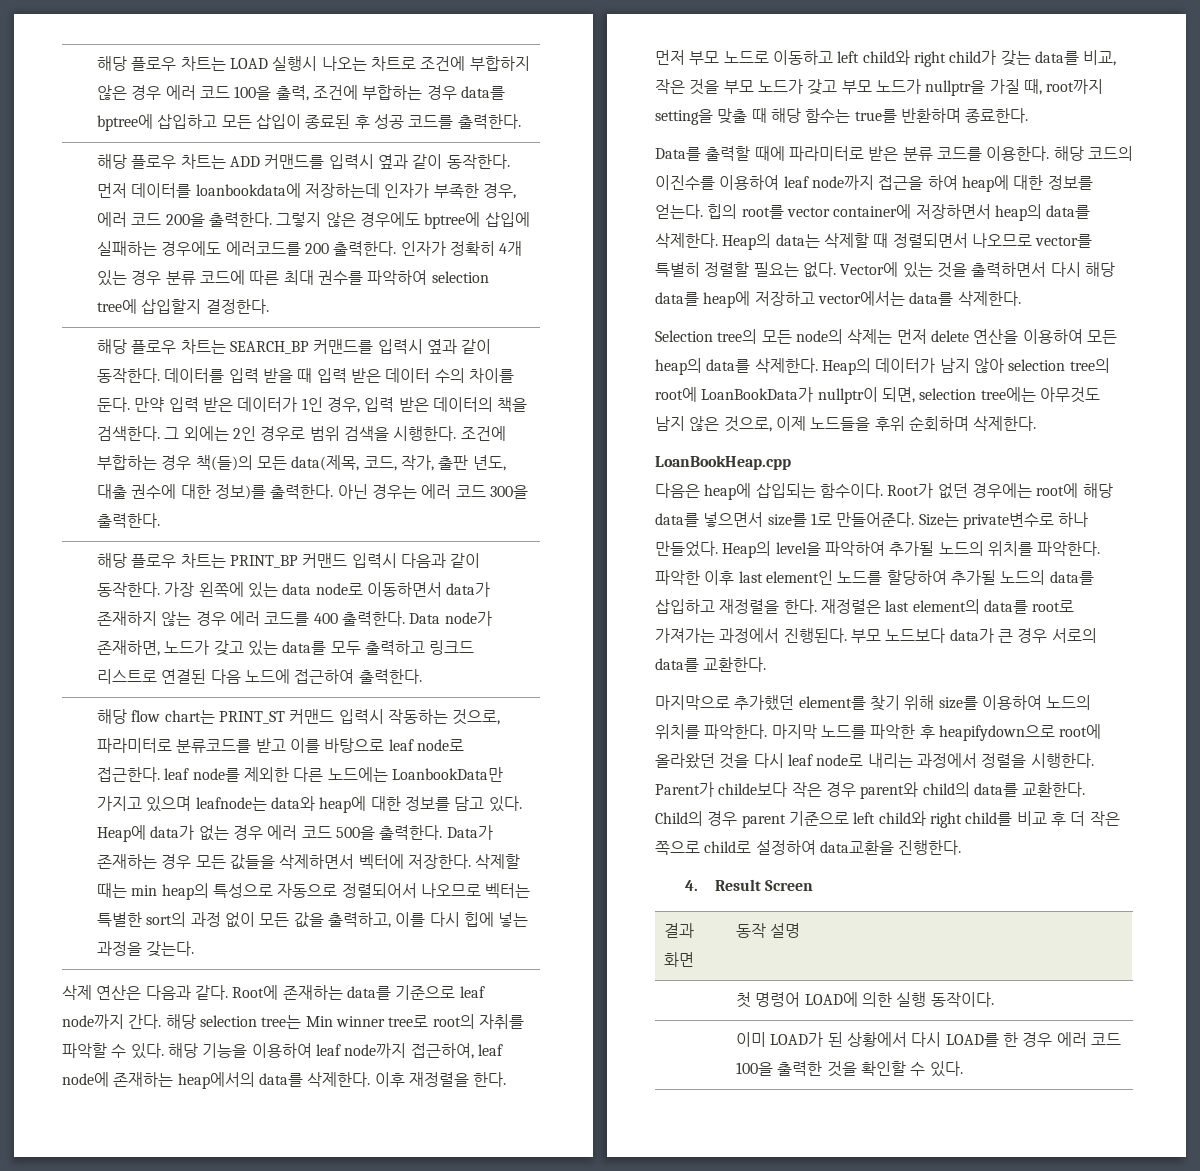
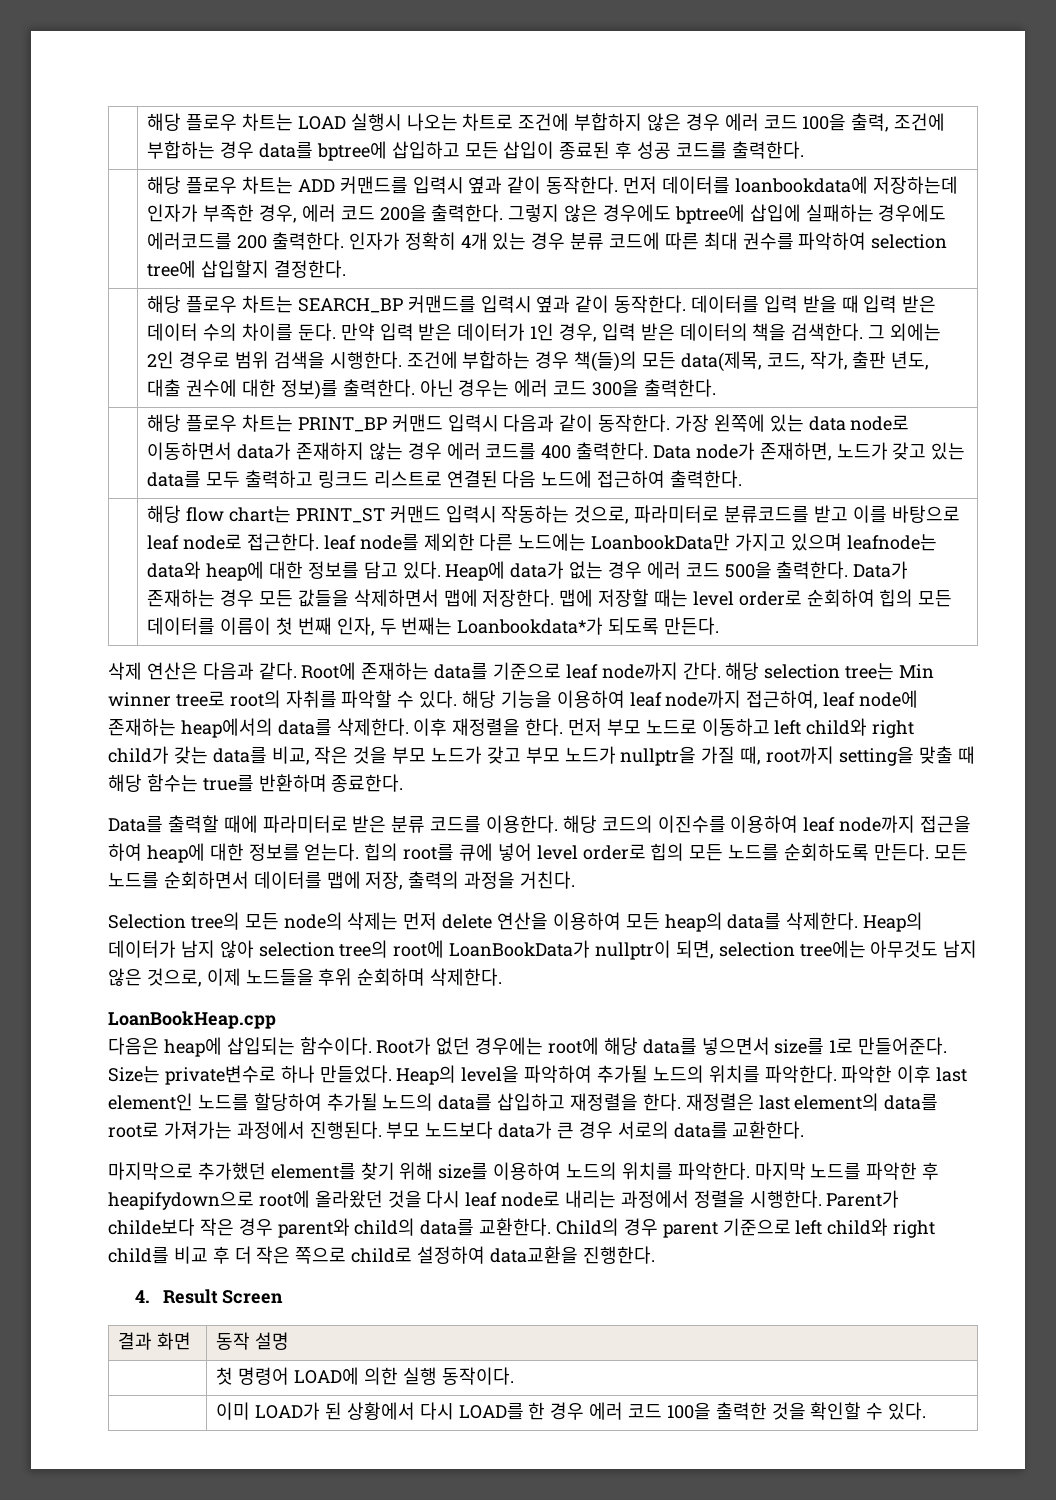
[358,854,521,869] [97,883,531,900] [97,912,529,928] [97,941,195,957] 벡터에 저장한다. 삭제할 때는 min heap의 특성으로 자동으로 정렬되어서 나오므로 벡터는 특별한 sort의 과정 없이 모든 값을 출력하고, 이를 다시 힙에 넣는 과정을 갖는다. -> [443,589,953,607] [147,617,719,636] 맵에 저장한다. 맵에 저장할 때는 level order로 순회하여 힙의 모든 데이터를 이름이 첫 번째 인자, 두 번째는 Loanbookdata*가 되도록 만든다.
[786,204,1091,221] [655,233,1093,250] [655,262,1115,278] [655,291,1021,308] vector container에 저장하면서 heap의 data를 삭제한다. Heap의 data는 삭제할 때 정렬되면서 나오므로 vector를 특별히 정렬할 필요는 없다. Vector에 있는 것을 출력하면서 다시 해당 data를 heap에 저장하고 vector에서는 data를 삭제한다. -> [459,843,968,861] [108,871,576,890] 큐에 넣어 level order로 힙의 모든 노드를 순회하도록 만든다. 모든 노드를 순회하면서 데이터를 맵에 저장, 출력의 과정을 거친다.

